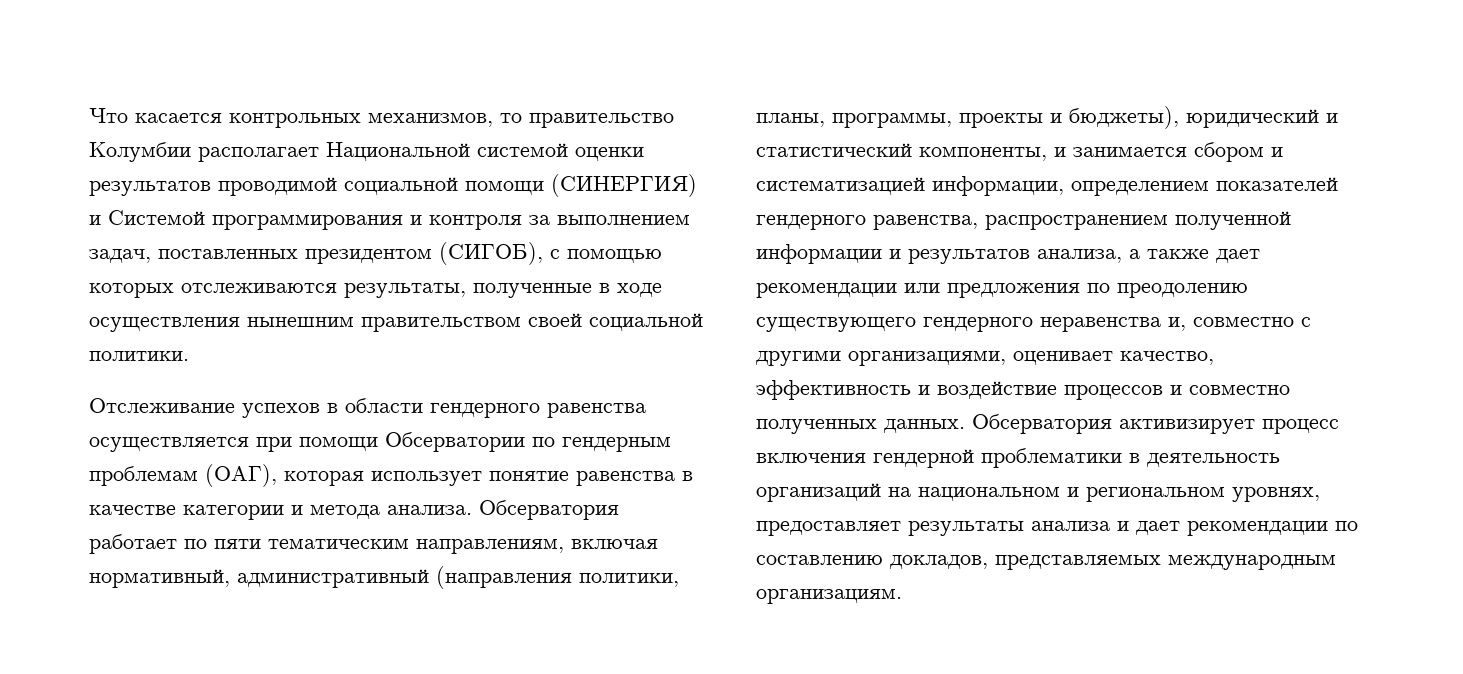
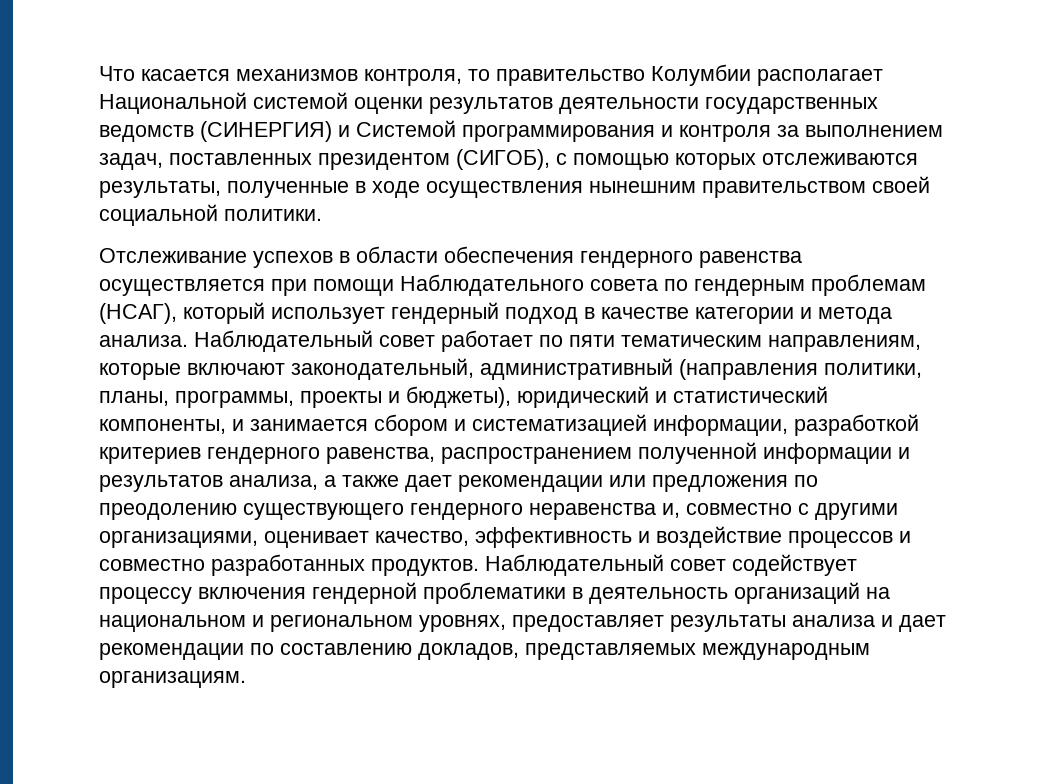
[229,113,493,128] контрольных механизмов, -> [236,69,462,86] механизмов контроля,
[218,177,544,196] проводимой социальной помощи -> [559,97,878,114] [99,125,194,142] деятельности государственных ведомств
(423, 405) none -> [444,246,574,263] обеспечения
[385,432,525,452] Обсерватории -> [400,274,658,296] Наблюдательного совета
[205,464,675,487] (ОАГ), которая использует понятие равенства -> [99,302,578,324] (НСАГ), который использует гендерный подход
[479,500,619,520] Обсерватория -> [194,330,435,352] Наблюдательный совет
[571,539,658,549] [89,569,230,588] включая нормативный, -> [99,358,474,380] которые включают законодательный,
[1071,177,1338,196] определением показателей -> [794,414,919,436] [99,447,201,464] разработкой критериев
[756,414,1339,434] полученных данных. Обсерватория активизирует процесс -> [211,554,857,576] [99,587,192,604] разработанных продуктов. Наблюдательный совет содействует процессу

